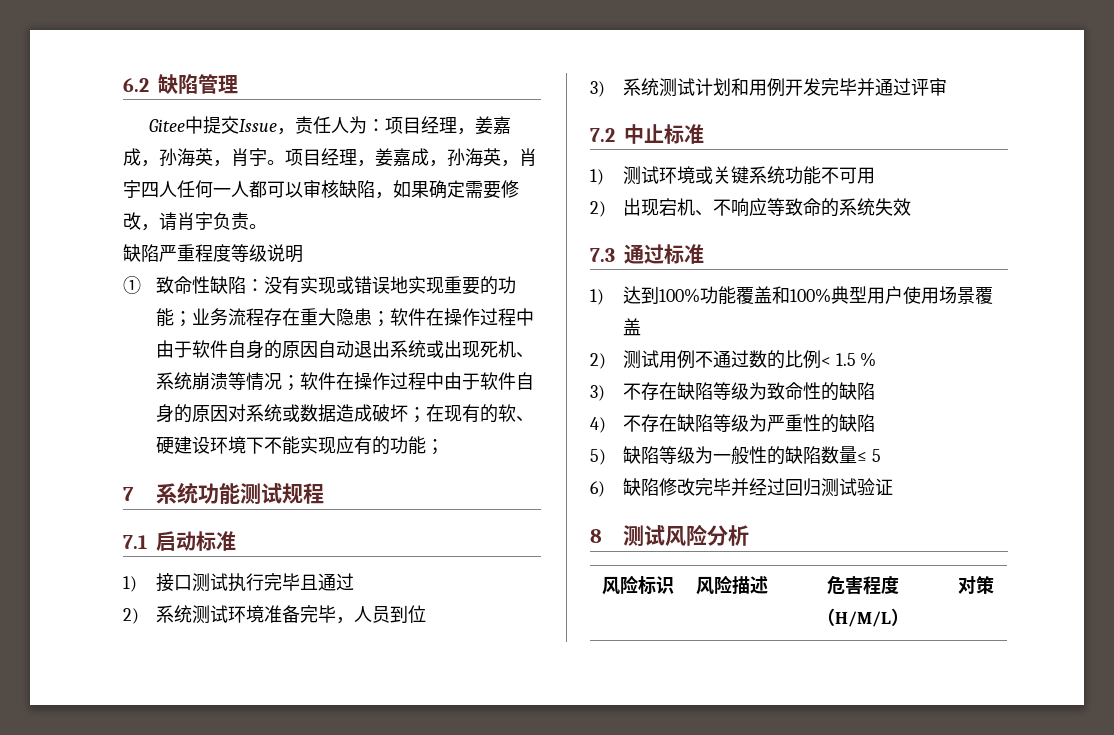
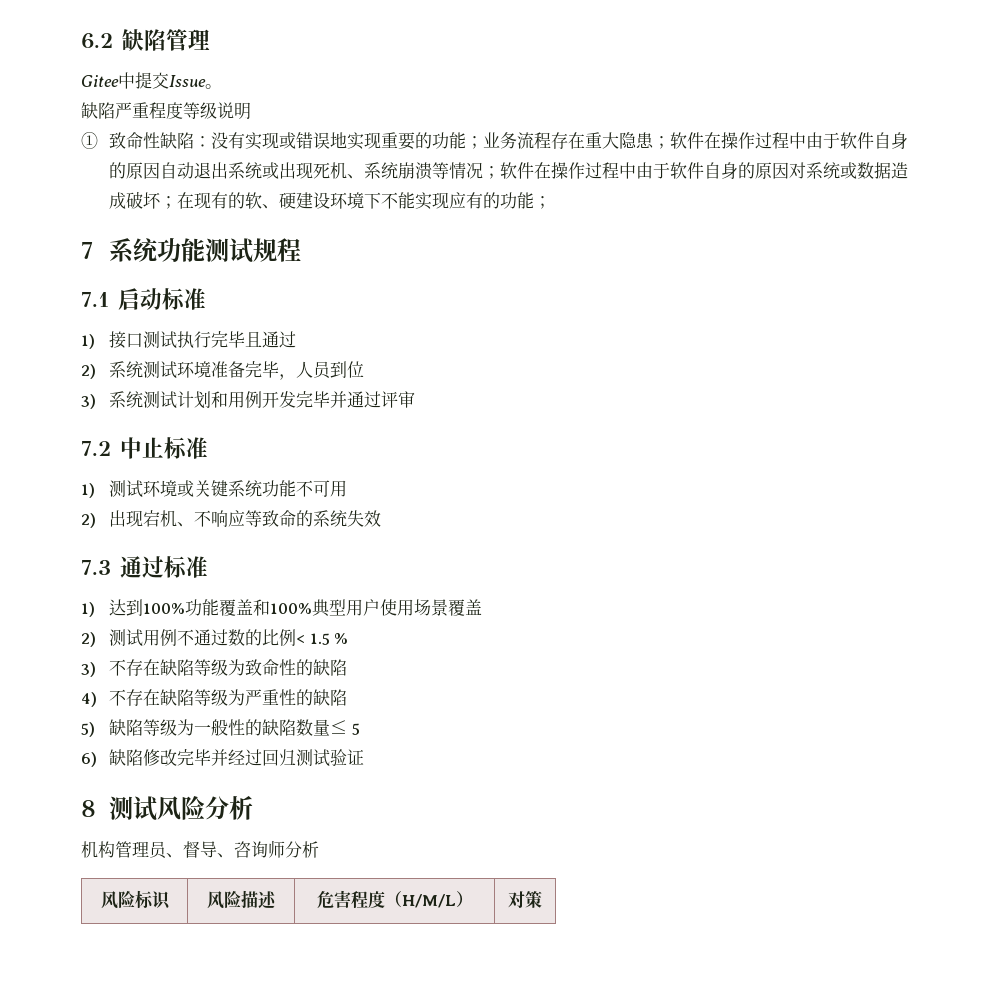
[276,116,511,135] [123,148,537,167] [123,180,519,199] [123,212,249,231] ，责任人为：项目经理，姜嘉成，孙海英，肖宇。项目经理，姜嘉成，孙海英，肖宇四人任何一人都可以审核缺陷，如果确定需要修改，请肖宇负责 -> (206, 81) none
(749, 535) none -> [81,840,319,859] // 机构管理员、督导、咨询师分析

